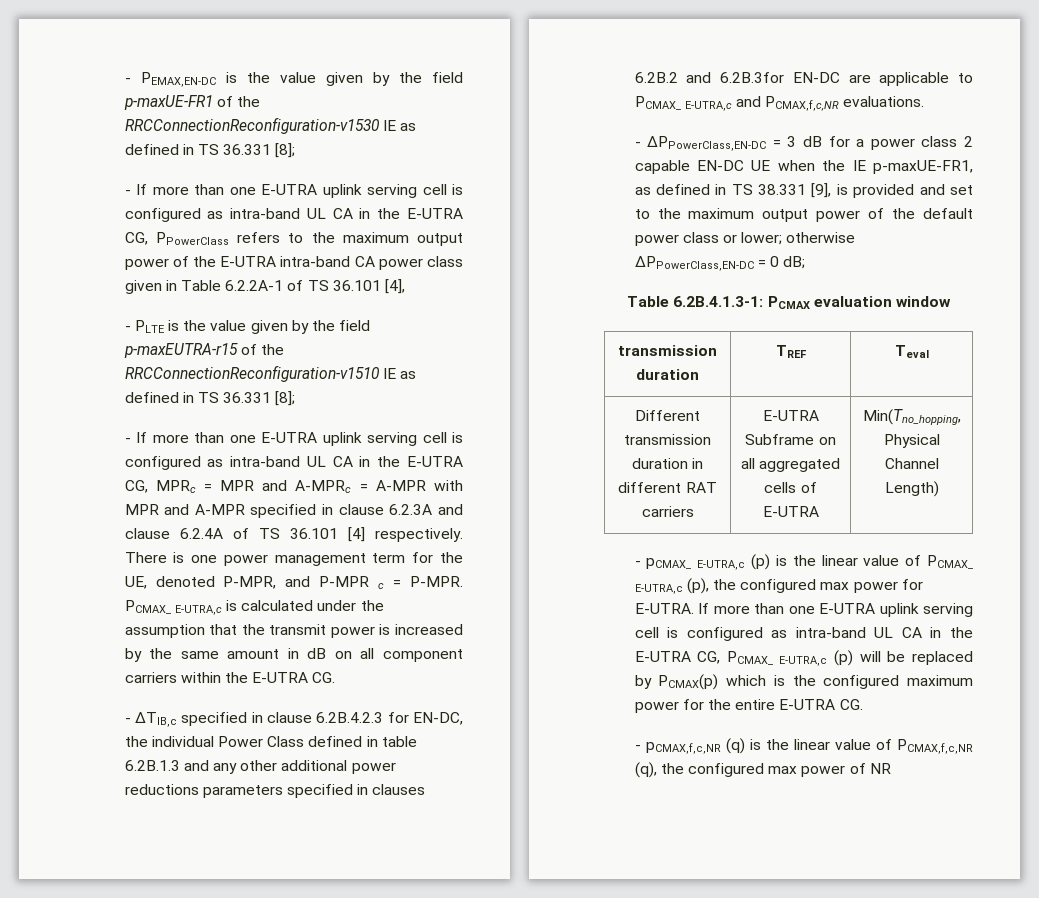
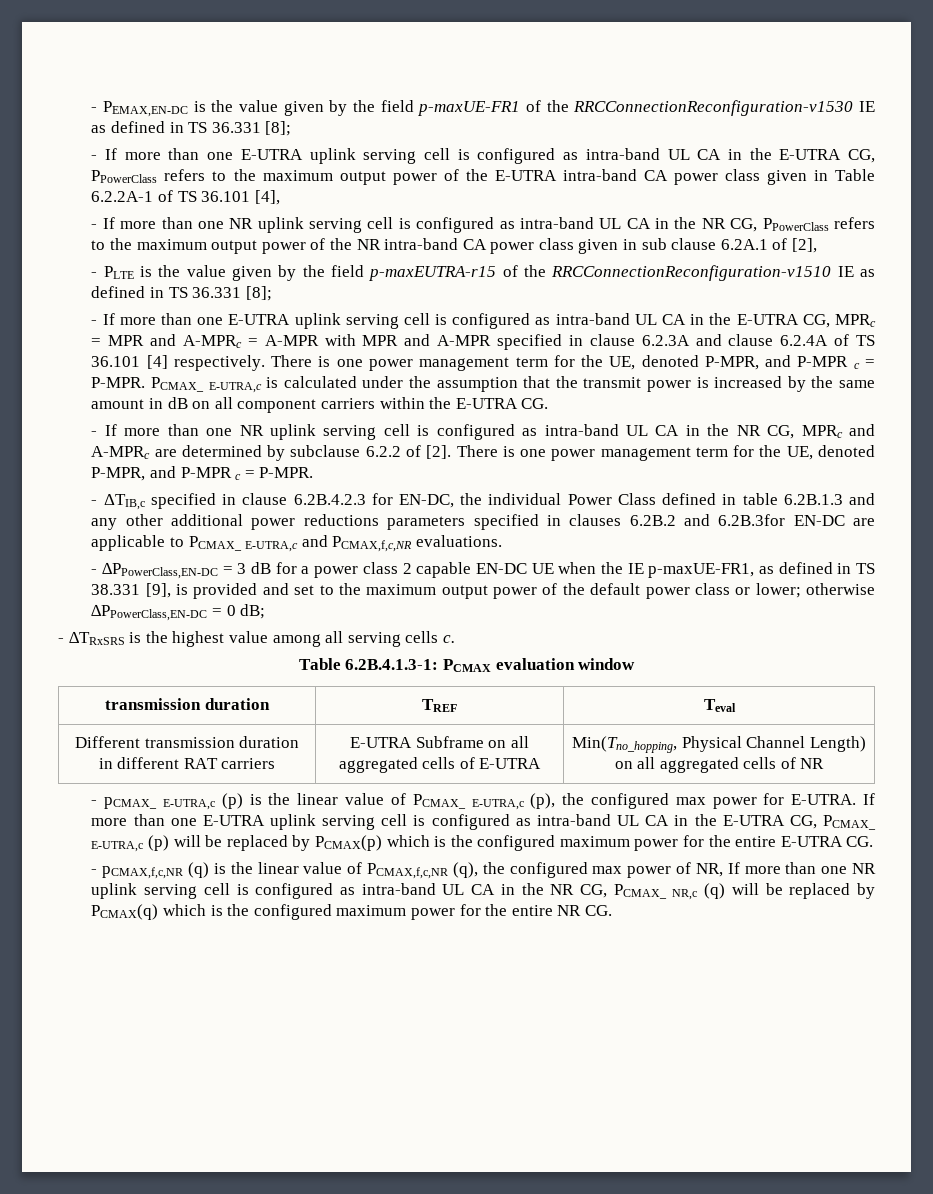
(405, 286) none -> [91,217,876,233] [91,238,818,254] // - If more than one NR uplink serving cell is configured as intra-band UL CA in the NR CG, PPowerClass refers to the maximum output power of the NR intra-band CA power class given in sub clause 6.2A.1 of [2],
(336, 677) none -> [91,424,875,440] [91,445,875,461] [91,466,314,481] // - If more than one NR uplink serving cell is configured as intra-band UL CA in the NR CG, MPRc and A-MPRc are determined by subclause 6.2.2 of [2]. There is one power management term for the UE, denoted P-MPR, and P-MPR c = P-MPR.
(806, 262) none -> [58,631,455,647] // - ∆TRxSRS is the highest value among all serving cells c.
(939, 489) none -> [614,757,825,773] on all aggregated cells of NR
[869,763,891,774] NR -> [695,862,876,877] [91,883,875,900] [91,904,612,920] NR, If more than one NR uplink serving cell is configured as intra-band UL CA in the NR CG, PCMAX_ NR,c (q) will be replaced by PCMAX(q) which is the configured maximum power for the entire NR CG.

